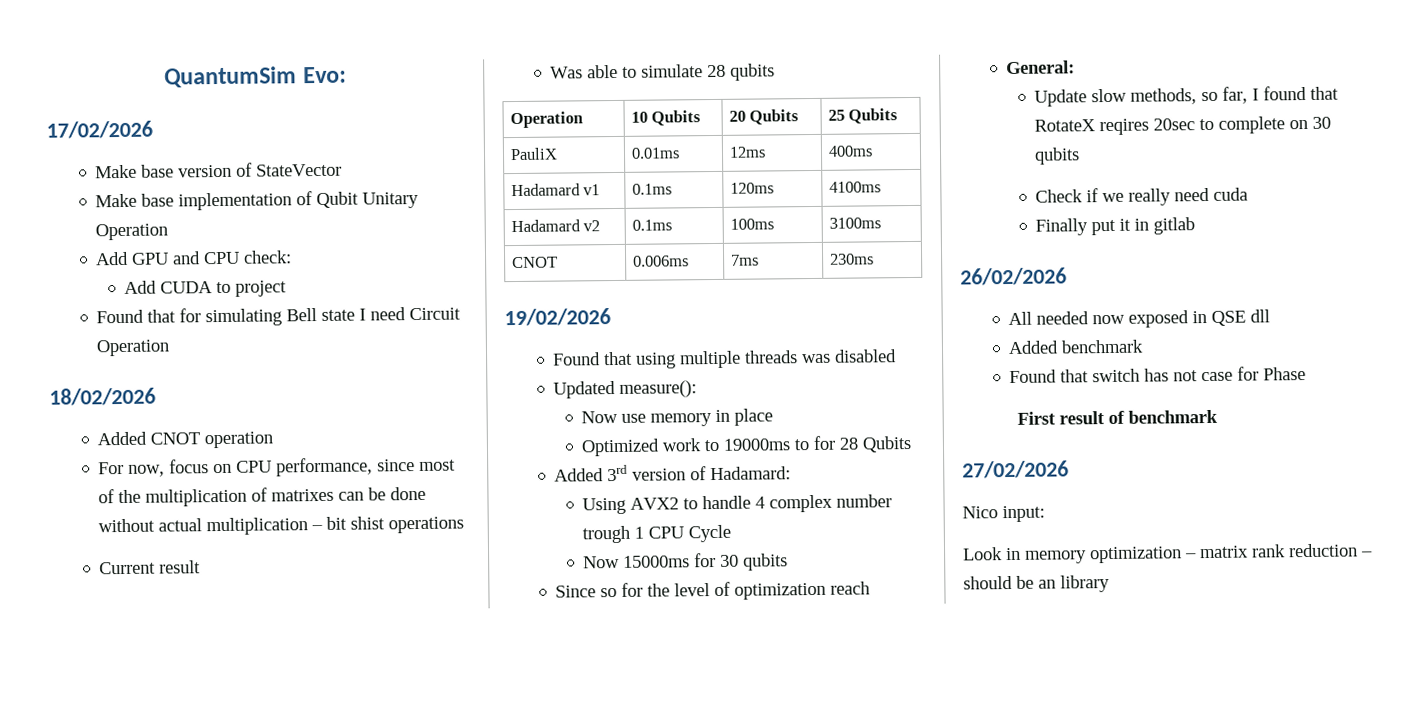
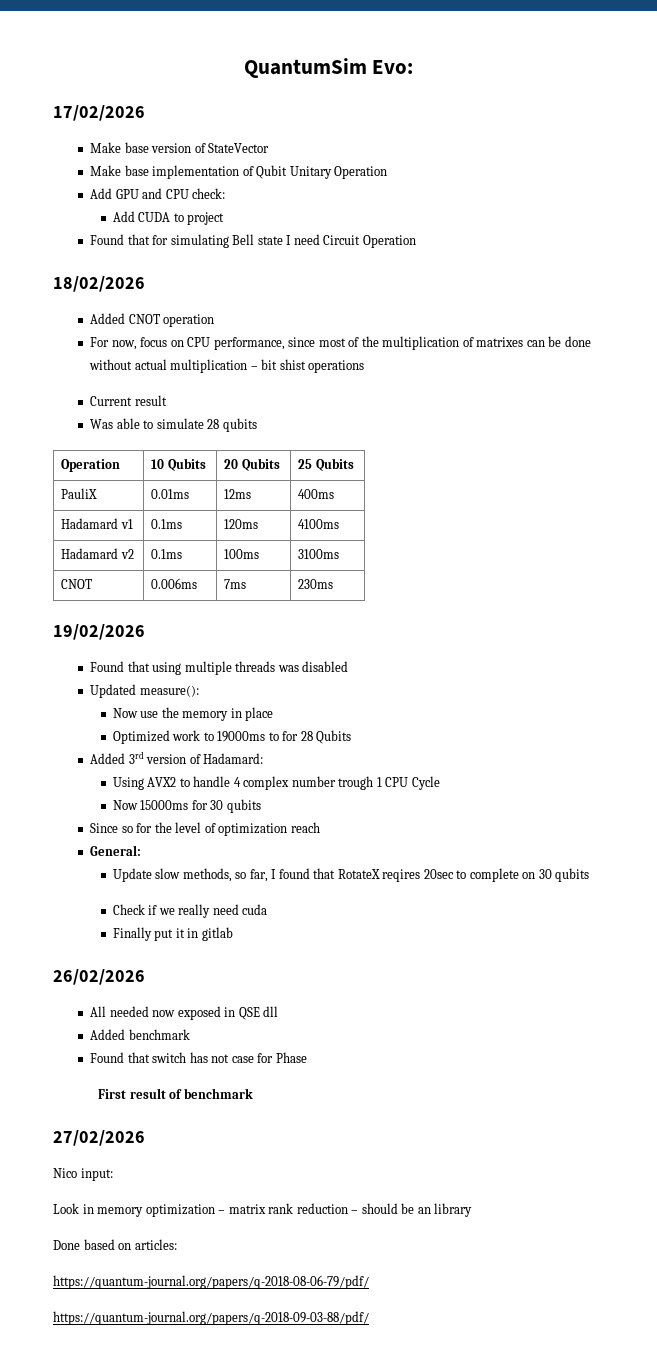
(647, 418) none -> [161,707,179,718] the
(1110, 584) none -> [53,1239,177,1250] [53,1275,369,1289] [53,1311,369,1325] // Done based on articles: // https://quantum-journal.org/papers/q-2018-08-06-79/pdf/ // https://quantum-journal.org/papers/q-2018-09-03-88/pdf/

